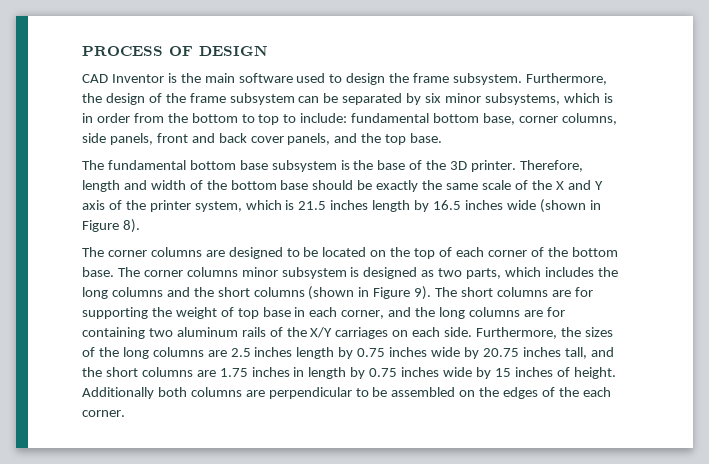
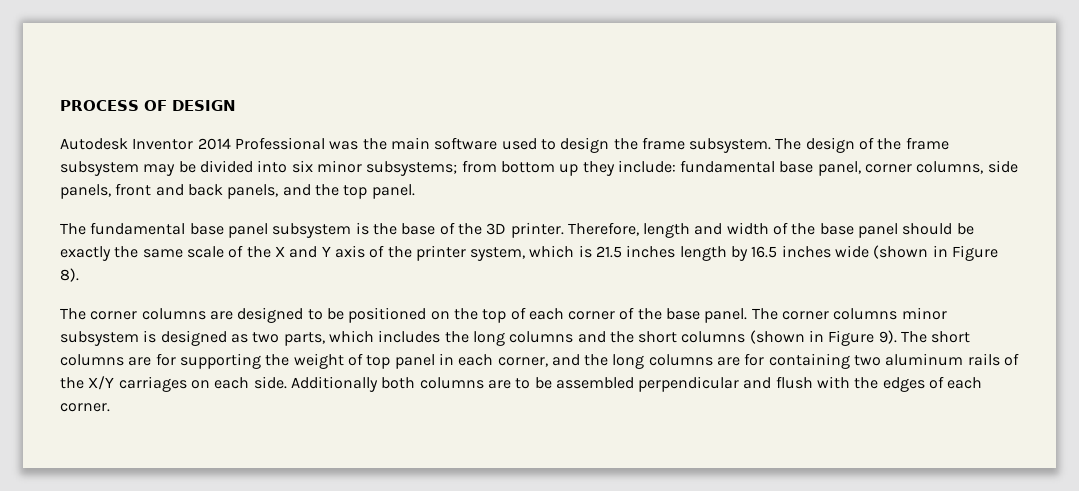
[82,73,177,83] CAD Inventor is -> [60,137,359,150] Autodesk Inventor 2014 Professional was
[525,73,607,85] [82,93,102,103] Furthermore, the -> [775,138,802,150] The
[298,93,613,105] [82,113,516,125] can be separated by six minor subsystems, which is in order from the bottom to top to include: fundamental bottom base, -> [143,160,861,176] may be divided into six minor subsystems; from bottom up they include: fundamental base panel,
[250,136,284,143] cover -> (223, 190) none
[410,133,443,143] base. -> [371,184,415,199] panel.
[189,160,268,170] bottom base -> [189,223,268,238] base panel
[230,180,309,190] bottom base -> [819,223,899,238] base panel
[322,247,367,257] located -> [348,307,427,323] positioned
[571,247,618,257] [82,267,114,277] bottom base. -> [666,308,748,323] base panel.
[262,307,291,317] base -> [394,354,435,369] panel
[476,327,613,339] [82,347,614,359] [82,367,616,379] Furthermore, the sizes of the long columns are 2.5 inches length by 0.75 inches wide by 20.75 inches tall, and the short columns are 1.75 inches in length by 0.75 inches wide by 15 inches of height. -> (287, 382) none
[268,387,352,399] perpendicular -> (511, 384) none
[459,390,476,397] on -> [638,376,851,392] perpendicular and flush with
[558,387,579,397] the -> (945, 382) none

